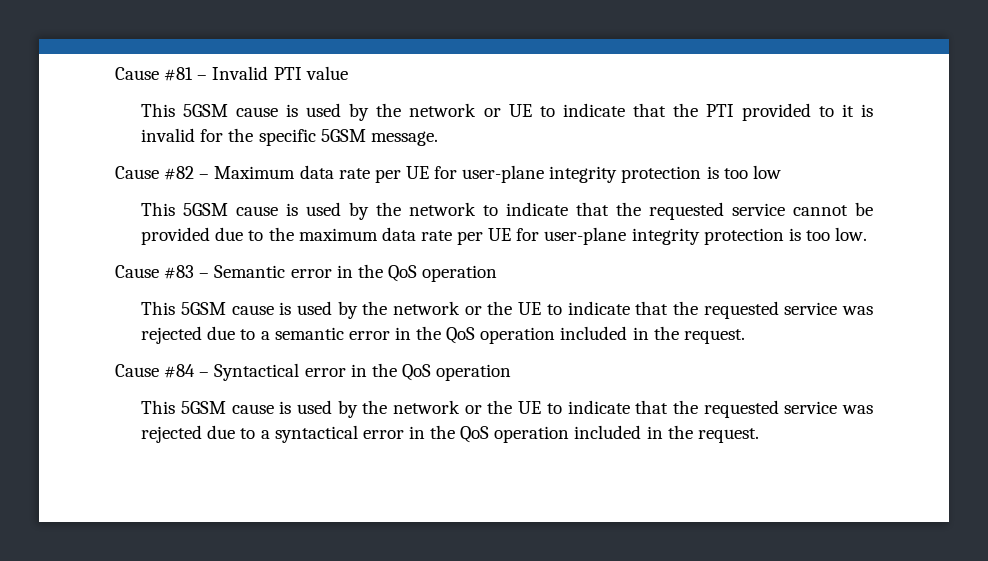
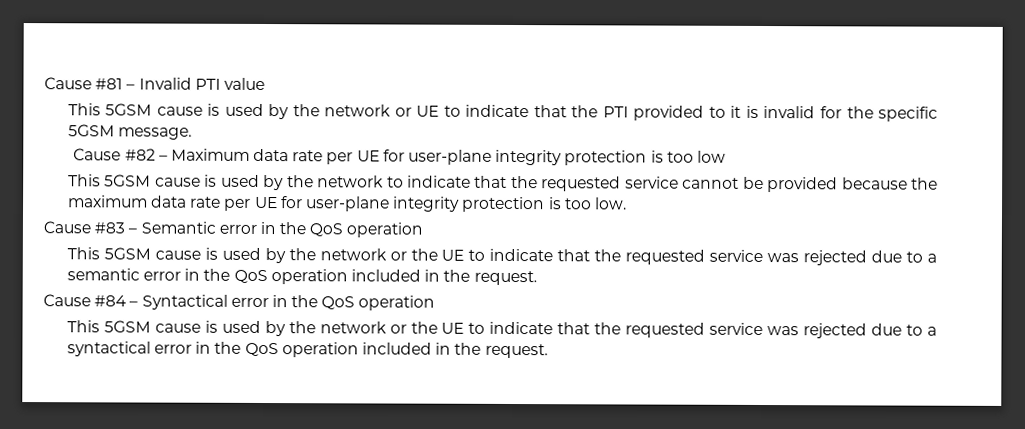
[215,227,264,241] due to -> [841,177,908,190] because

